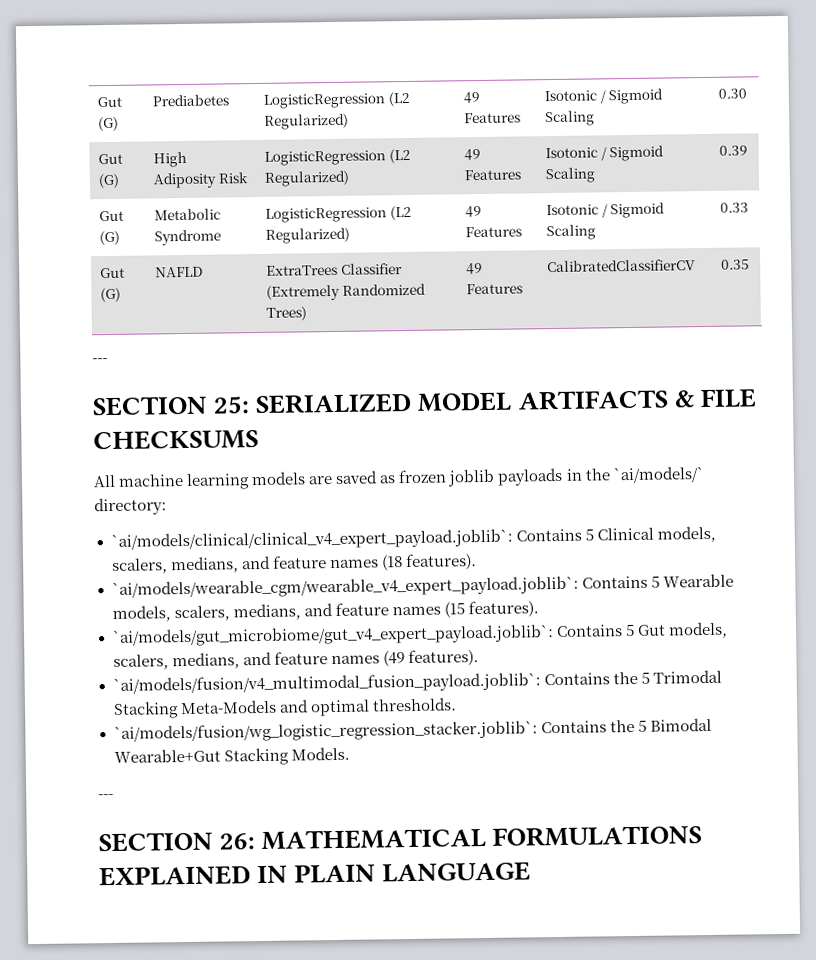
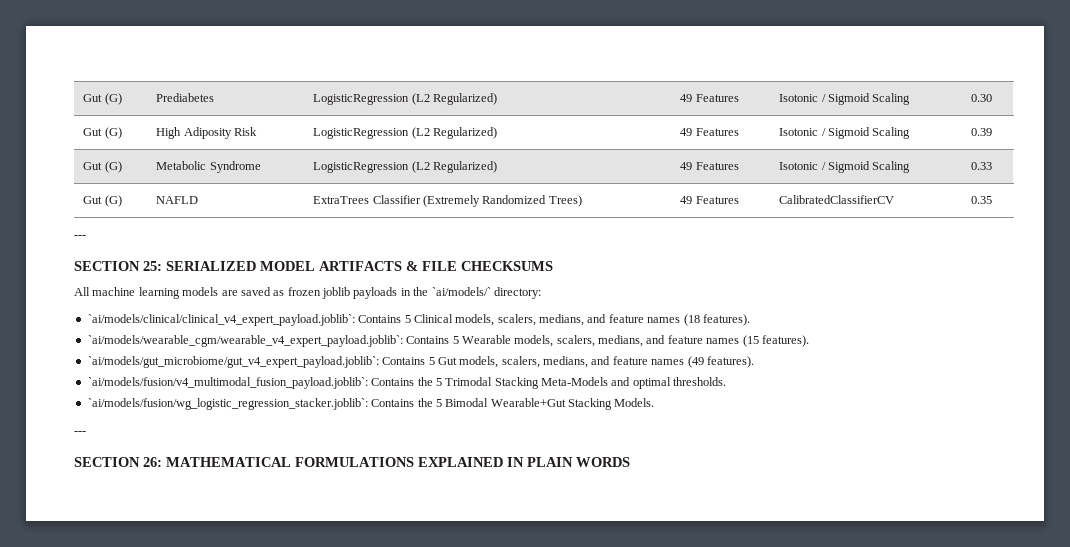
[382,861,532,883] LANGUAGE -> [576,457,630,467] WORDS

